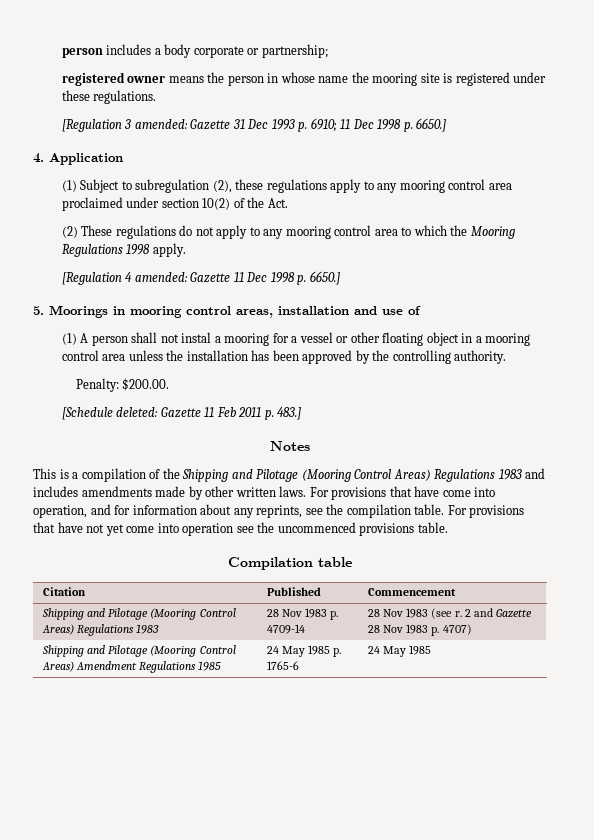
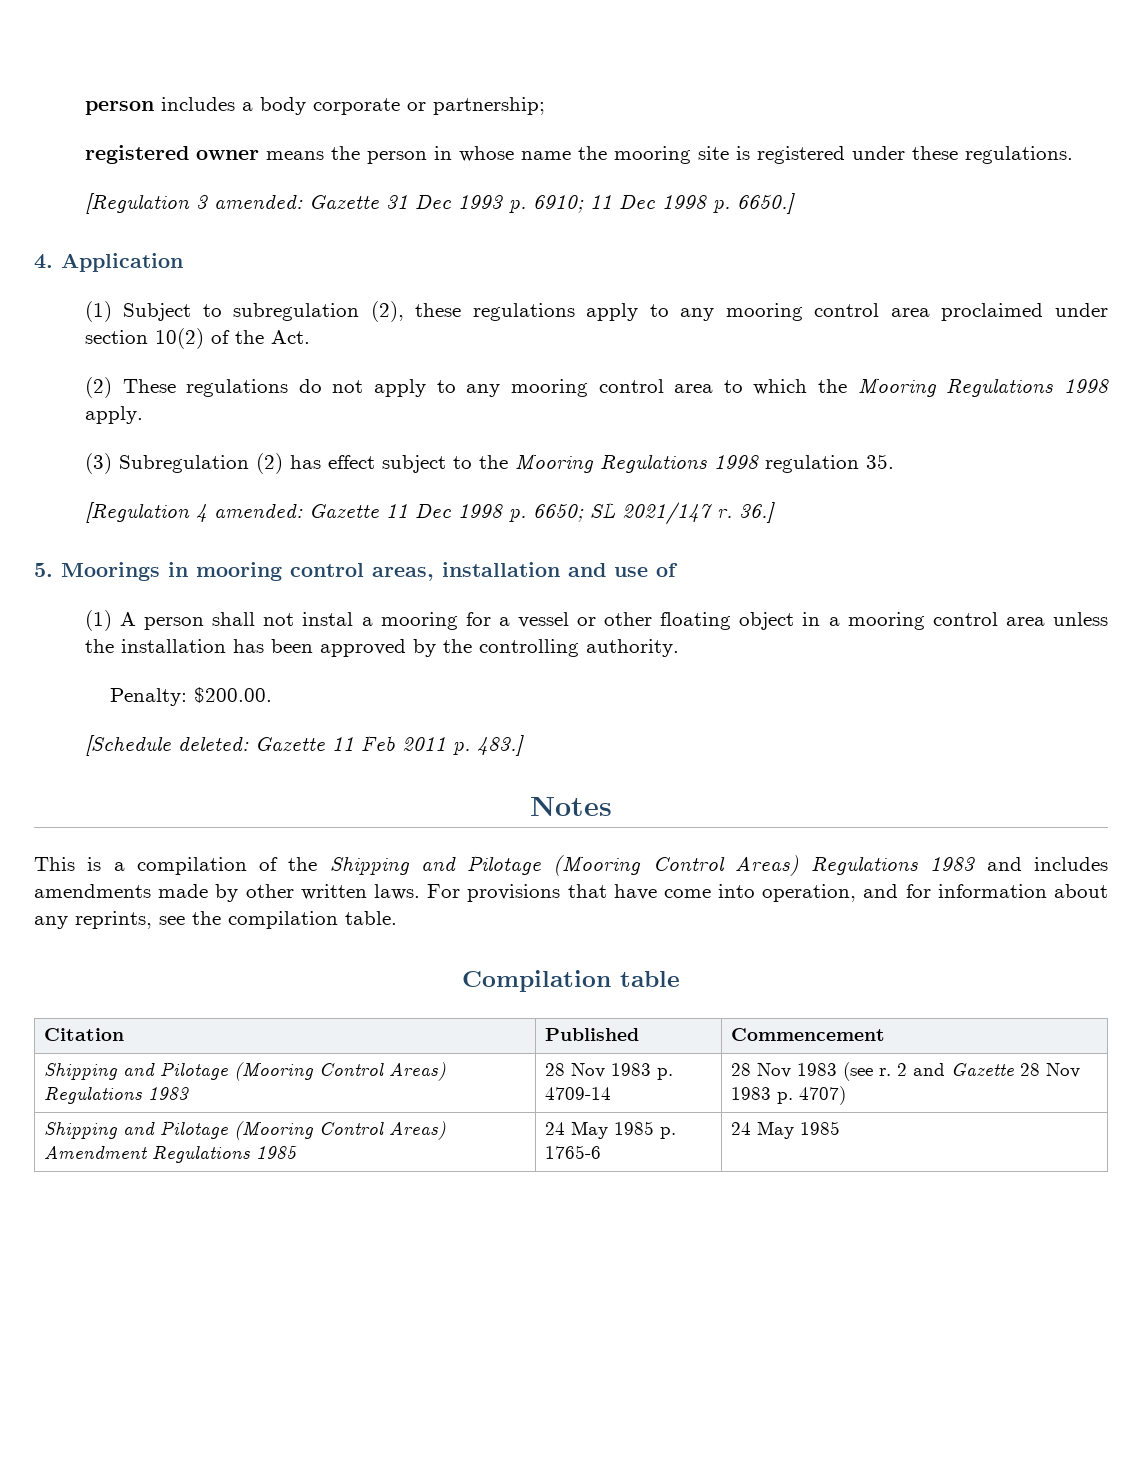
(186, 250) none -> [84,453,894,474] // (3) Subregulation (2) has effect subject to the Mooring Regulations 1998 regulation 35.
[309,271,340,285] 6650.] -> [532,502,775,525] 6650; SL 2021/147 r. 36.]
[447,505,525,518] [33,522,448,536] For provisions that have not yet come into operation see the uncommenced provisions table. -> (397, 918) none

